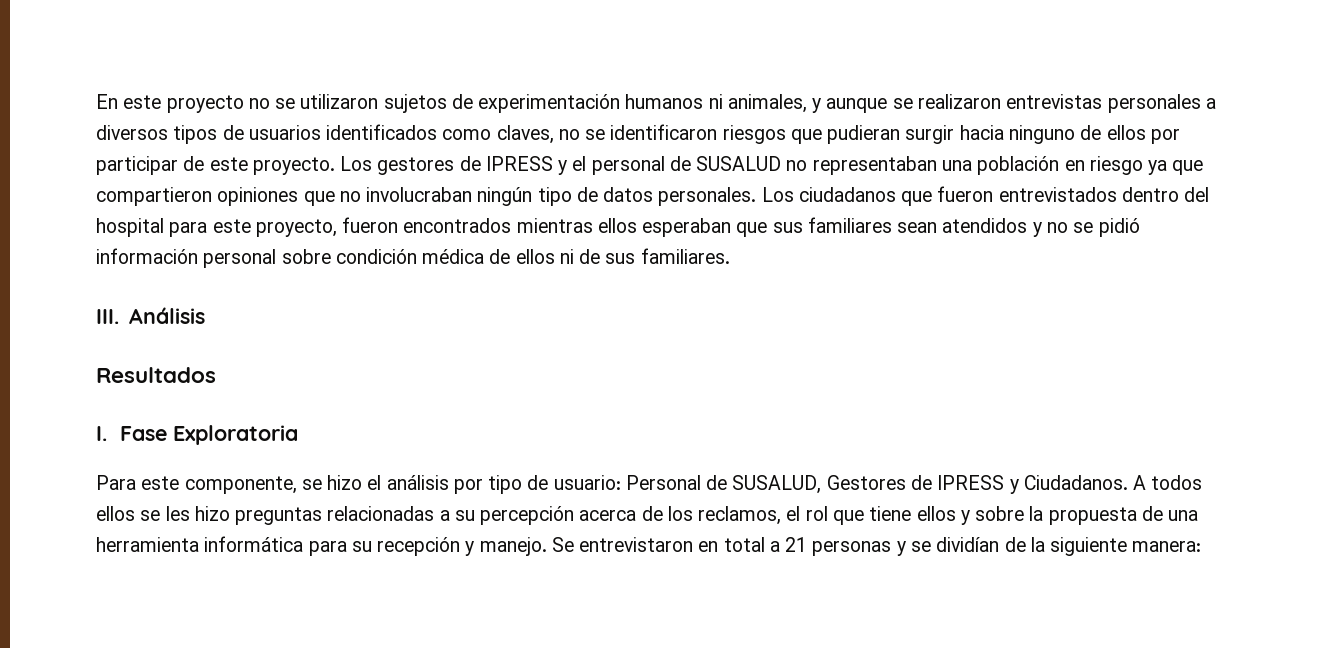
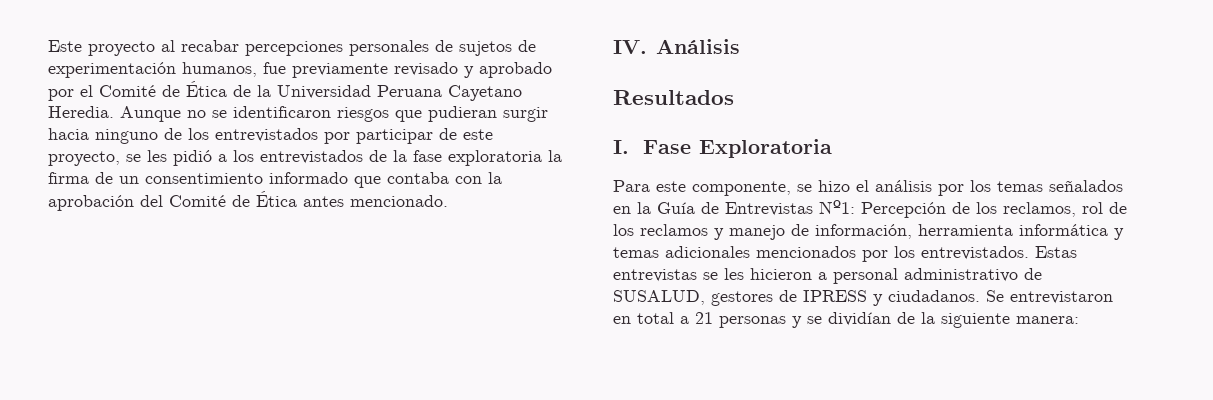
[96,94,1216,113] [96,124,554,144] En este proyecto no se utilizaron sujetos de experimentación humanos ni animales, y aunque se realizaron entrevistas personales a diversos tipos de usuarios identificados como claves, -> [48,40,536,56] [48,62,552,78] [48,81,522,101] [48,106,181,122] Este proyecto al recabar percepciones personales de sujetos de experimentación humanos, fue previamente revisado y aprobado por el Comité de Ética de la Universidad Peruana Cayetano Heredia. Aunque
[1106,125,1146,140] ellos -> [188,128,318,142] los entrevistados
[252,156,1204,175] [96,186,1210,206] [96,217,1140,237] [96,248,730,268] [96,309,119,324] proyecto. Los gestores de IPRESS y el personal de SUSALUD no representaban una población en riesgo ya que compartieron opiniones que no involucraban ningún tipo de datos personales. Los ciudadanos que fueron entrevistados dentro del hospital para este proyecto, fueron encontrados mientras ellos esperaban que sus familiares sean atendidos y no se pidió información personal sobre condición médica de ellos ni de sus familiares. // III. -> [48,150,562,166] [48,172,502,188] [48,191,448,211] [613,40,647,54] proyecto, se les pidió a los entrevistados de la fase exploratoria la firma de un consentimiento informado que contaba con la aprobación del Comité de Ética antes mencionado. // IV.
[488,475,701,494] tipo de usuario: Personal -> [970,180,1123,192] [613,200,1127,218] [613,224,1124,240] [613,246,1077,262] [613,268,1018,284] los temas señalados en la Guía de Entrevistas Nº1: Percepción de los reclamos, rol de los reclamos y manejo de información, herramienta informática y temas adicionales mencionados por los entrevistados. Estas entrevistas se les hicieron a personal administrativo
[826,475,1203,494] [96,506,1199,525] [96,536,547,556] Gestores de IPRESS y Ciudadanos. A todos ellos se les hizo preguntas relacionadas a su percepción acerca de los reclamos, el rol que tiene ellos y sobre la propuesta de una herramienta informática para su recepción y manejo. -> [711,290,980,306] gestores de IPRESS y ciudadanos.

